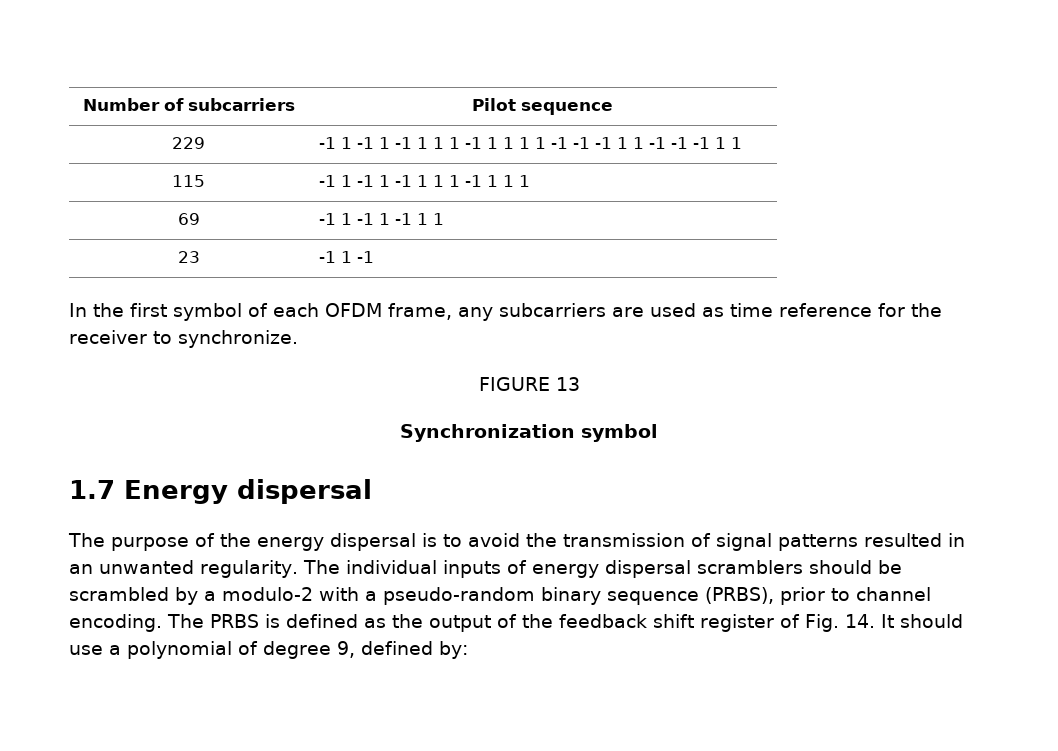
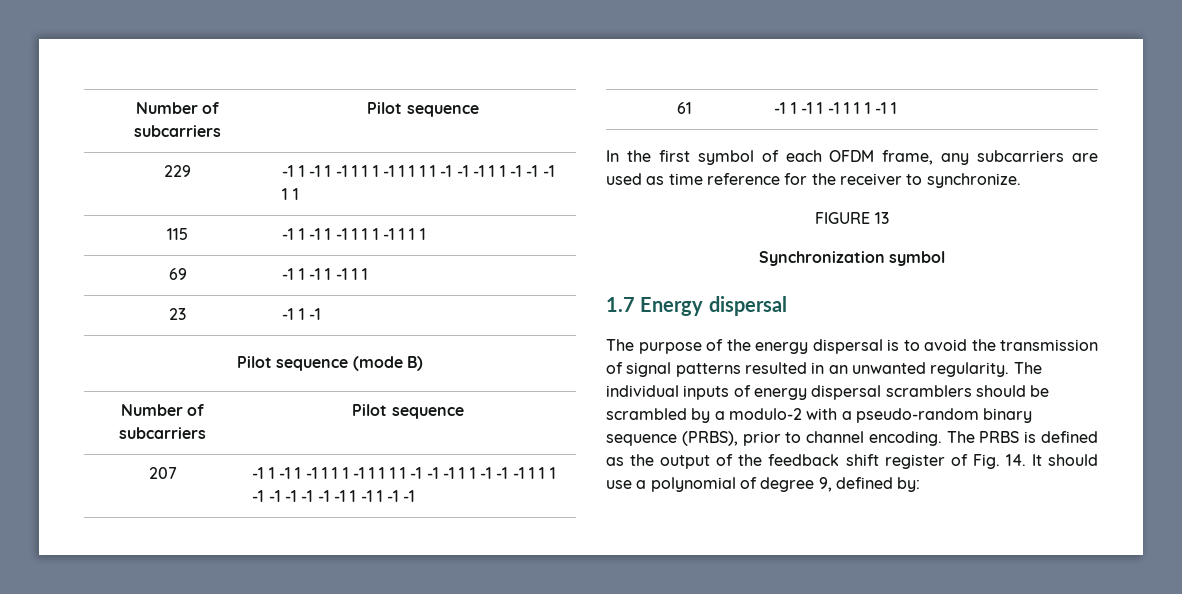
(374, 257) none -> [237,356,423,371] [120,404,205,416] [119,427,206,439] [352,404,464,419] [148,467,177,479] [252,467,556,479] [252,490,416,502] [677,102,692,114] [774,102,898,114] // Pilot sequence (mode B) // Number of subcarriers | Pilot sequence // 207 | -1 1 -1 1 -1 1 1 1 -1 1 1 1 1 -1 -1 -1 1 1 -1 -1 -1 1 1 1 -1 -1 -1 -1 -1 -1 1 -1 1 -1 -1 // 61 | -1 1 -1 1 -1 1 1 1 -1 1

